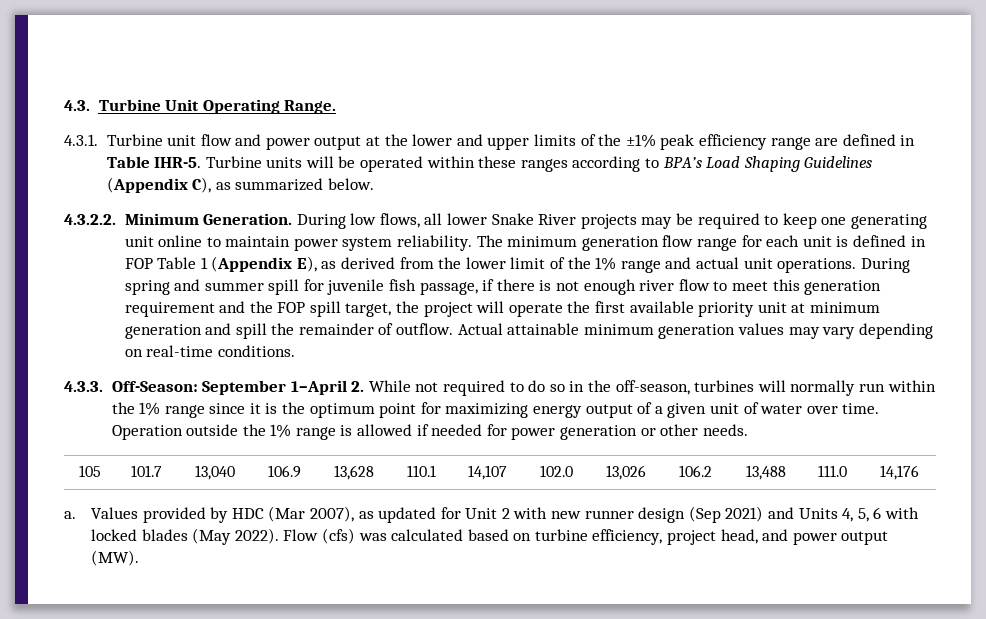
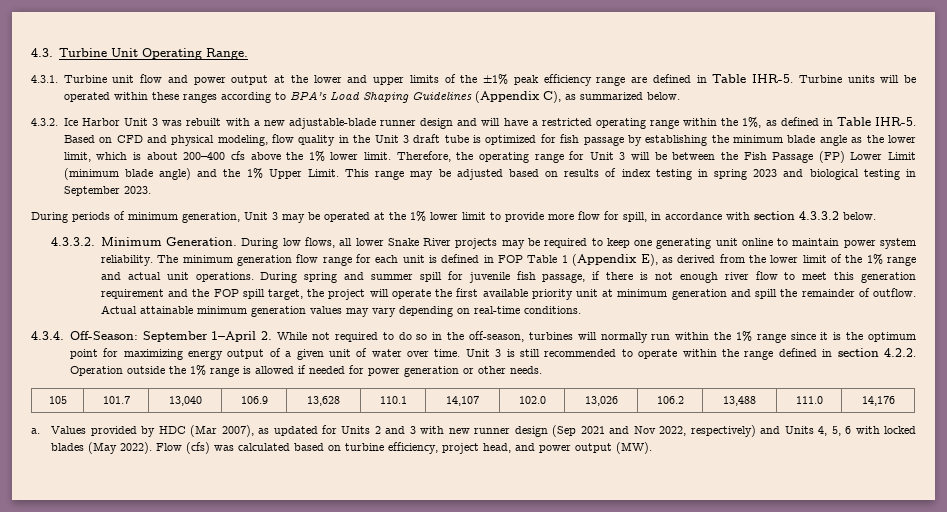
[64,214,116,225] 4.3.2.2. -> [31,117,916,129] [63,134,917,146] [63,151,916,163] [63,168,916,180] [63,186,151,196] [31,211,876,223] [51,237,96,246] 4.3.2. Ice Harbor Unit 3 was rebuilt with a new adjustable-blade runner design and will have a restricted operating range within the 1%, as defined in Table IHR-5. Based on CFD and physical modeling, flow quality in the Unit 3 draft tube is optimized for fish passage by establishing the minimum blade angle as the lower limit, which is about 200–400 cfs above the 1% lower limit. Therefore, the operating range for Unit 3 will be between the Fish Passage (FP) Lower Limit (minimum blade angle) and the 1% Upper Limit. This range may be adjusted based on results of index testing in spring 2023 and biological testing in September 2023. // During periods of minimum generation, Unit 3 may be operated at the 1% lower limit to provide more flow for spill, in accordance with section 4.3.3.2 below. // 4.3.3.2.
[64,381,103,392] 4.3.3. -> [31,331,64,340] 4.3.4.
(880, 408) none -> [465,348,916,360] Unit 3 is still recommended to operate within the range defined in section 4.2.2.
[465,508,510,519] Unit 2 -> [341,426,416,434] Units 2 and 3
[725,506,764,522] 2021) -> [580,425,756,437] 2021 and Nov 2022, respectively)

